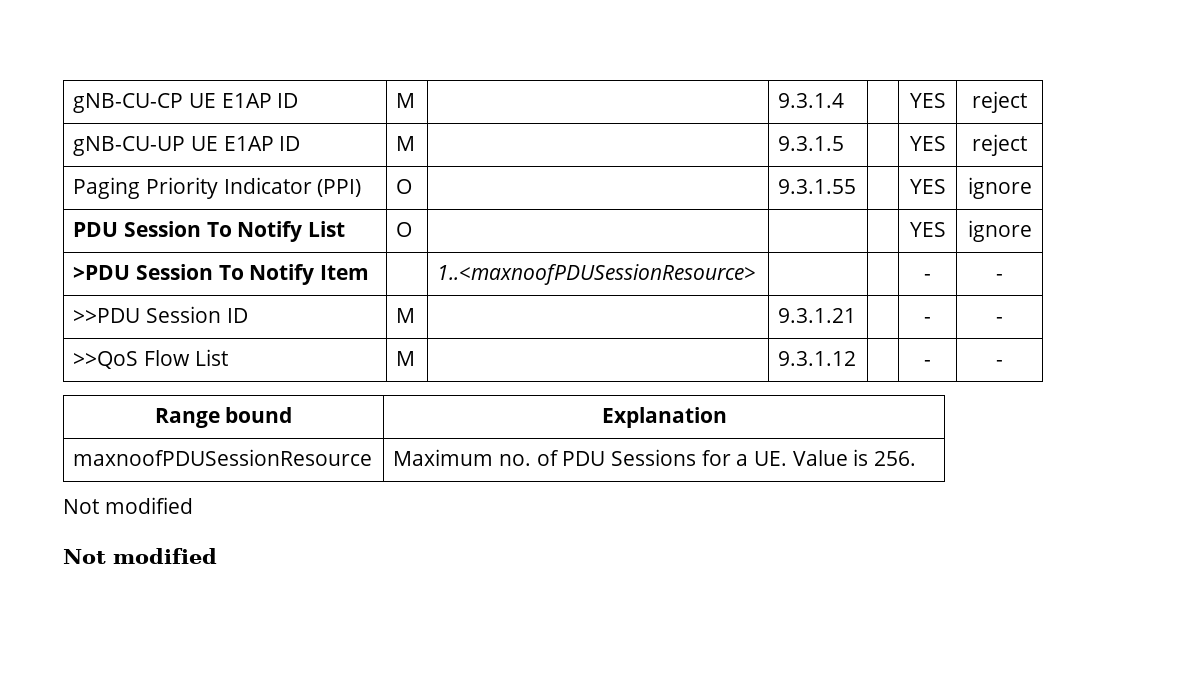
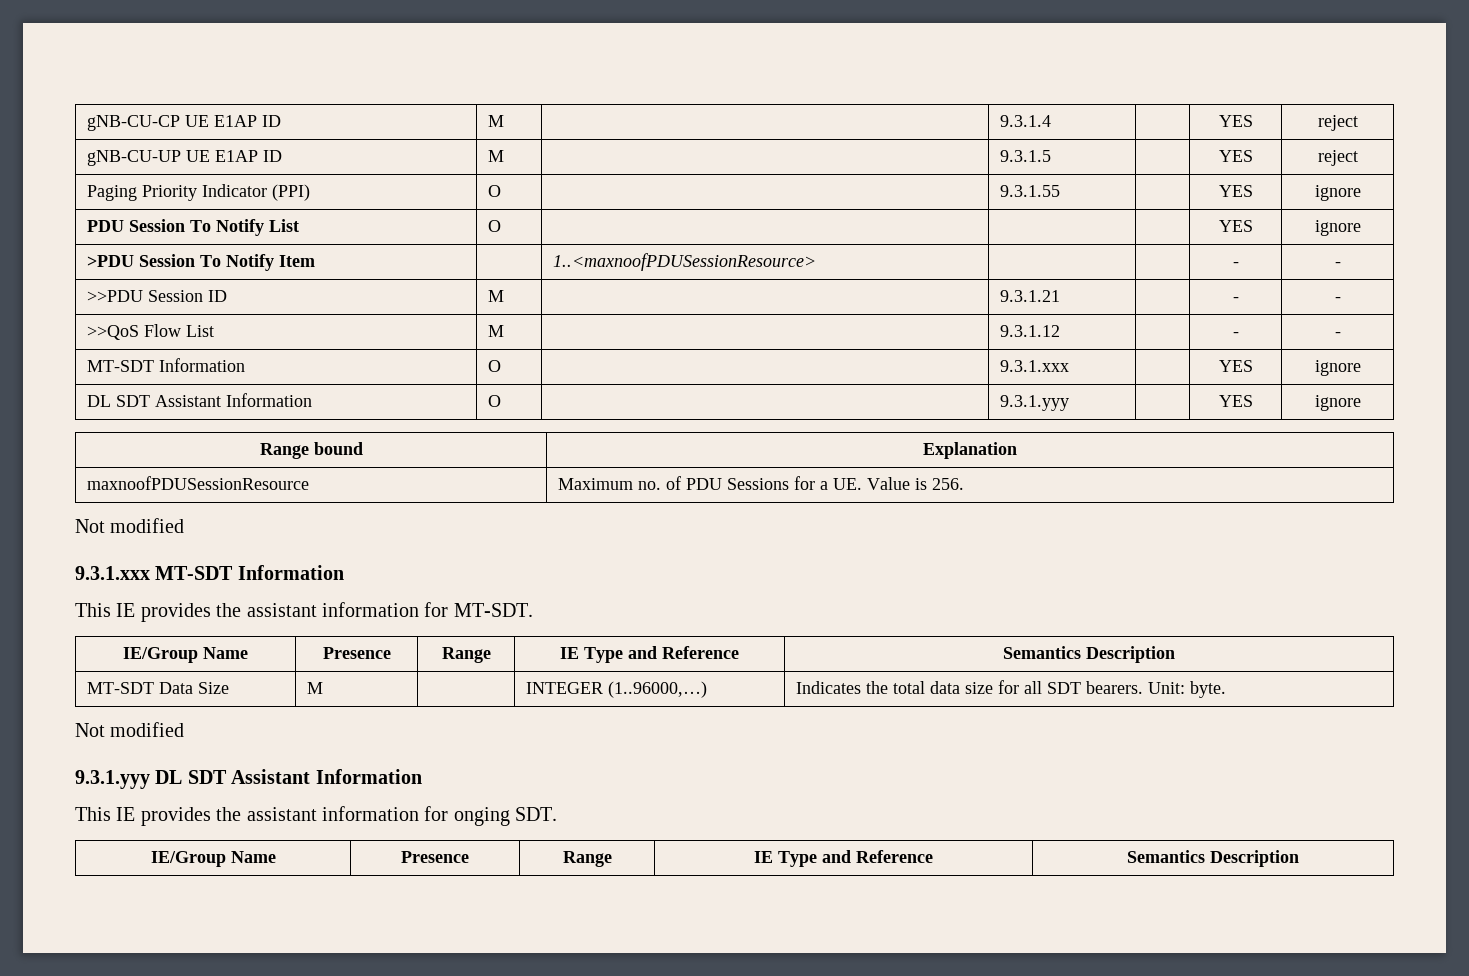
(1003, 363) none -> [87,358,246,372] [488,360,502,372] [1000,360,1070,372] [1218,360,1253,372] [1314,360,1361,376] [87,393,313,407] [488,395,502,407] [1000,395,1070,411] [1218,395,1253,407] [1314,395,1361,411] // MT-SDT Information | O | | 9.3.1.xxx | | YES | ignore // DL SDT Assistant Information | O | | 9.3.1.yyy | | YES | ignore
[63,548,217,564] Not modified -> [75,565,344,580] [75,602,533,622] [123,647,248,663] [322,647,391,659] [441,647,491,663] [560,646,739,663] [1003,646,1175,663] [87,682,230,694] [307,682,324,694] [526,681,708,698] [796,680,1227,698] [75,722,185,737] [75,769,422,789] [75,806,558,826] [150,851,276,867] [401,851,470,863] [562,851,612,867] [754,850,933,867] [1127,850,1299,867] 9.3.1.xxx MT-SDT Information // This IE provides the assistant information for MT-SDT. // IE/Group Name | Presence | Range | IE Type and Reference | Semantics Description // MT-SDT Data Size | M | | INTEGER (1..96000,…) | Indicates the total data size for all SDT bearers. Unit: byte. // Not modified // 9.3.1.yyy DL SDT Assistant Information // This IE provides the assistant information for onging SDT. // IE/Group Name | Presence | Range | IE Type and Reference | Semantics Description

